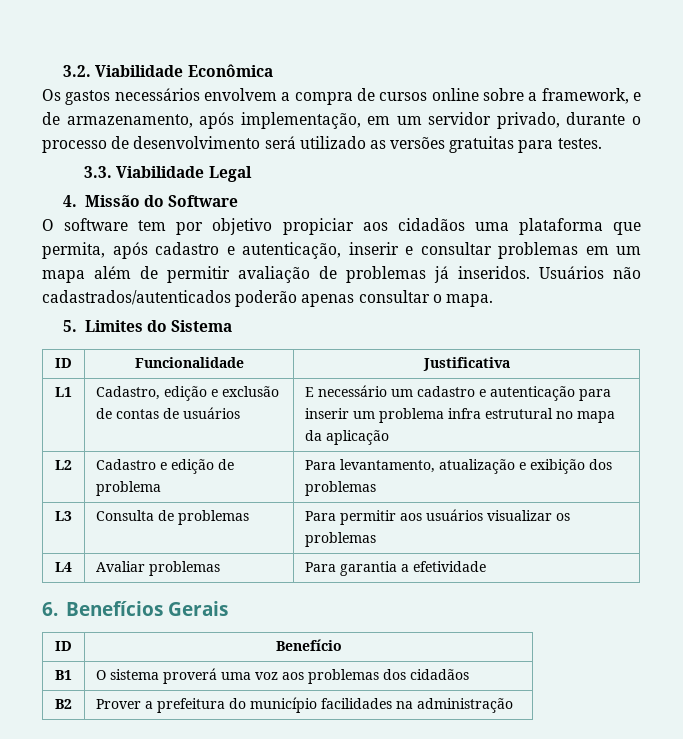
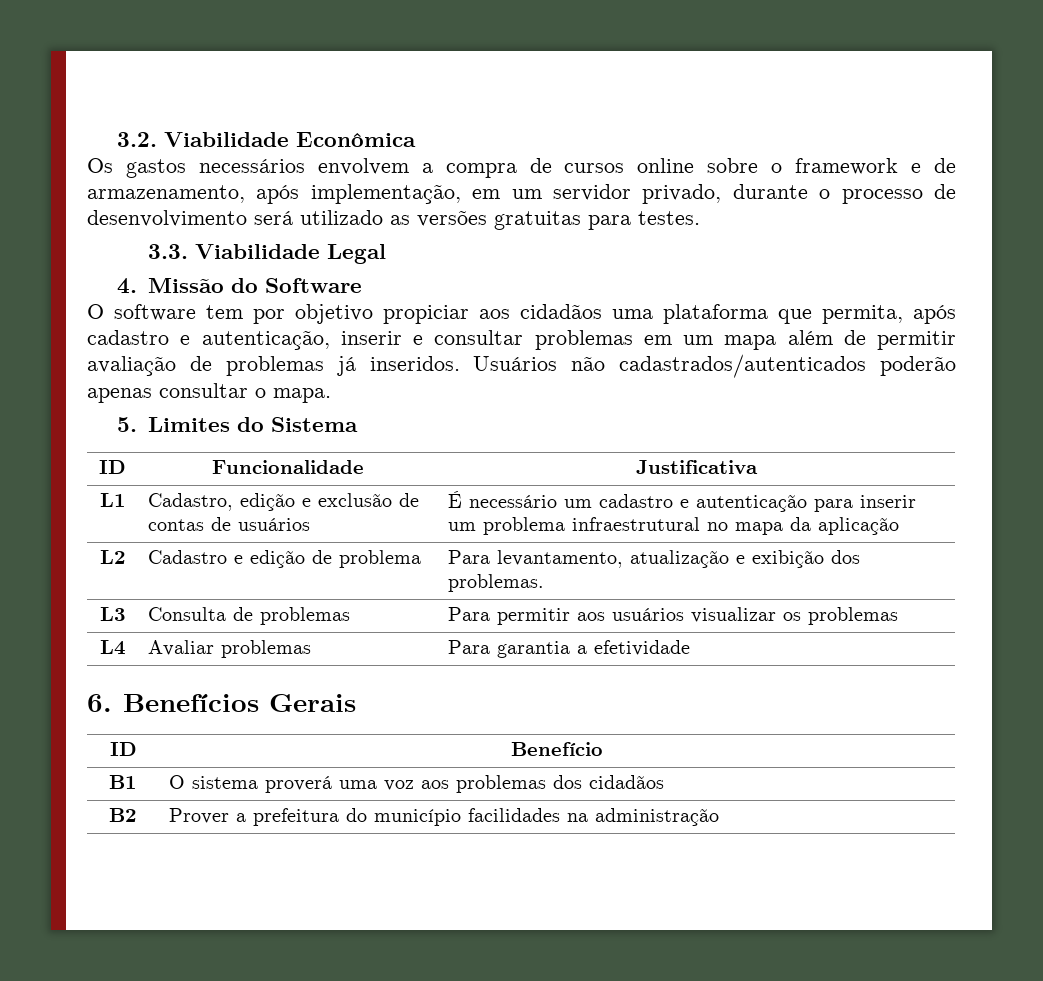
[528,88,629,104] a framework, -> [771,158,899,175] o framework
[305,387,315,397] E -> [448,491,463,508] É
[448,408,554,419] infra estrutural -> [572,517,701,531] infraestrutural
[305,481,377,496] problemas -> [448,574,545,592] problemas.

